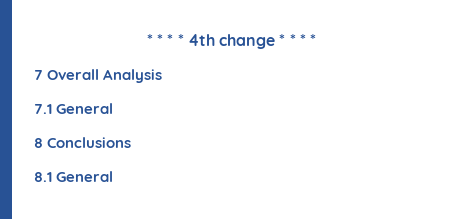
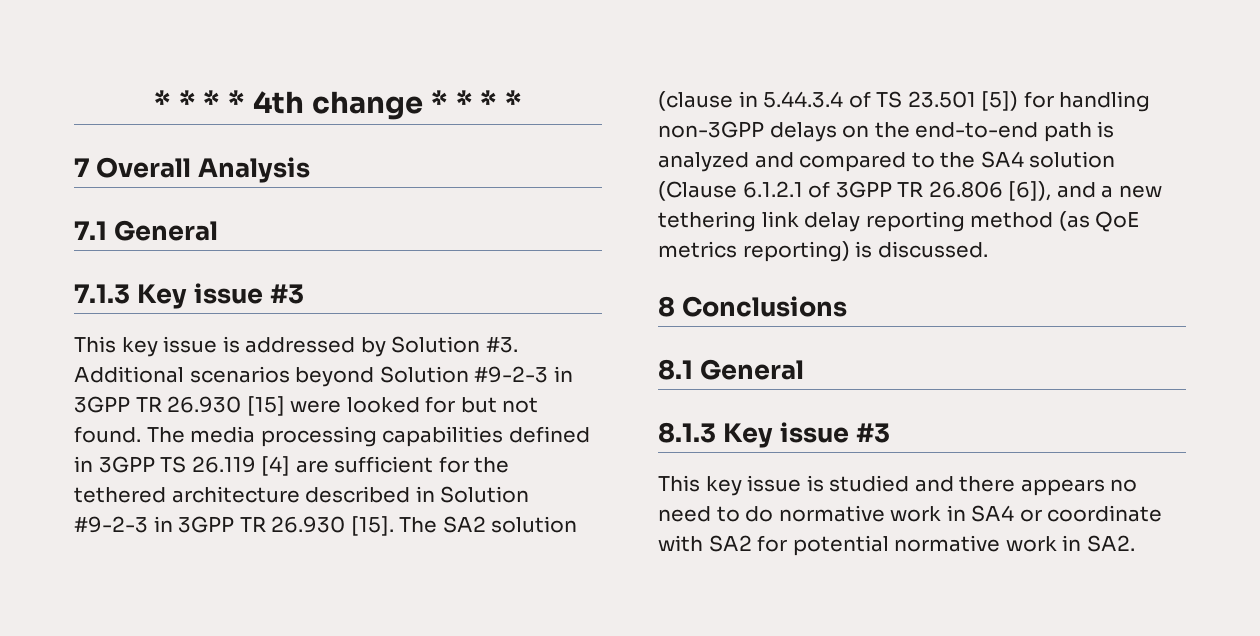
[34,137,132,148] [34,171,114,182] 8 Conclusions // 8.1 General -> [74,283,304,309] [74,336,518,357] [74,366,573,387] [74,396,539,416] [74,426,590,447] [74,456,510,476] [74,486,530,503] [74,516,578,536] [658,91,1151,112] [658,121,1115,142] [658,151,1116,172] [658,181,1162,201] [658,211,1140,232] [658,241,988,262] [658,296,847,317] [658,359,804,380] [658,422,890,448] [658,475,1138,496] [658,505,1163,522] [658,535,1135,556] 7.1.3 Key issue #3 // This key issue is addressed by Solution #3. Additional scenarios beyond Solution #9-2-3 in 3GPP TR 26.930 [15] were looked for but not found. The media processing capabilities defined in 3GPP TS 26.119 [4] are sufficient for the tethered architecture described in Solution #9-2-3 in 3GPP TR 26.930 [15]. The SA2 solution (clause in 5.44.3.4 of TS 23.501 [5]) for handling non-3GPP delays on the end-to-end path is analyzed and compared to the SA4 solution (Clause 6.1.2.1 of 3GPP TR 26.806 [6]), and a new tethering link delay reporting method (as QoE metrics reporting) is discussed. // 8 Conclusions // 8.1 General // 8.1.3 Key issue #3 // This key issue is studied and there appears no need to do normative work in SA4 or coordinate with SA2 for potential normative work in SA2.

